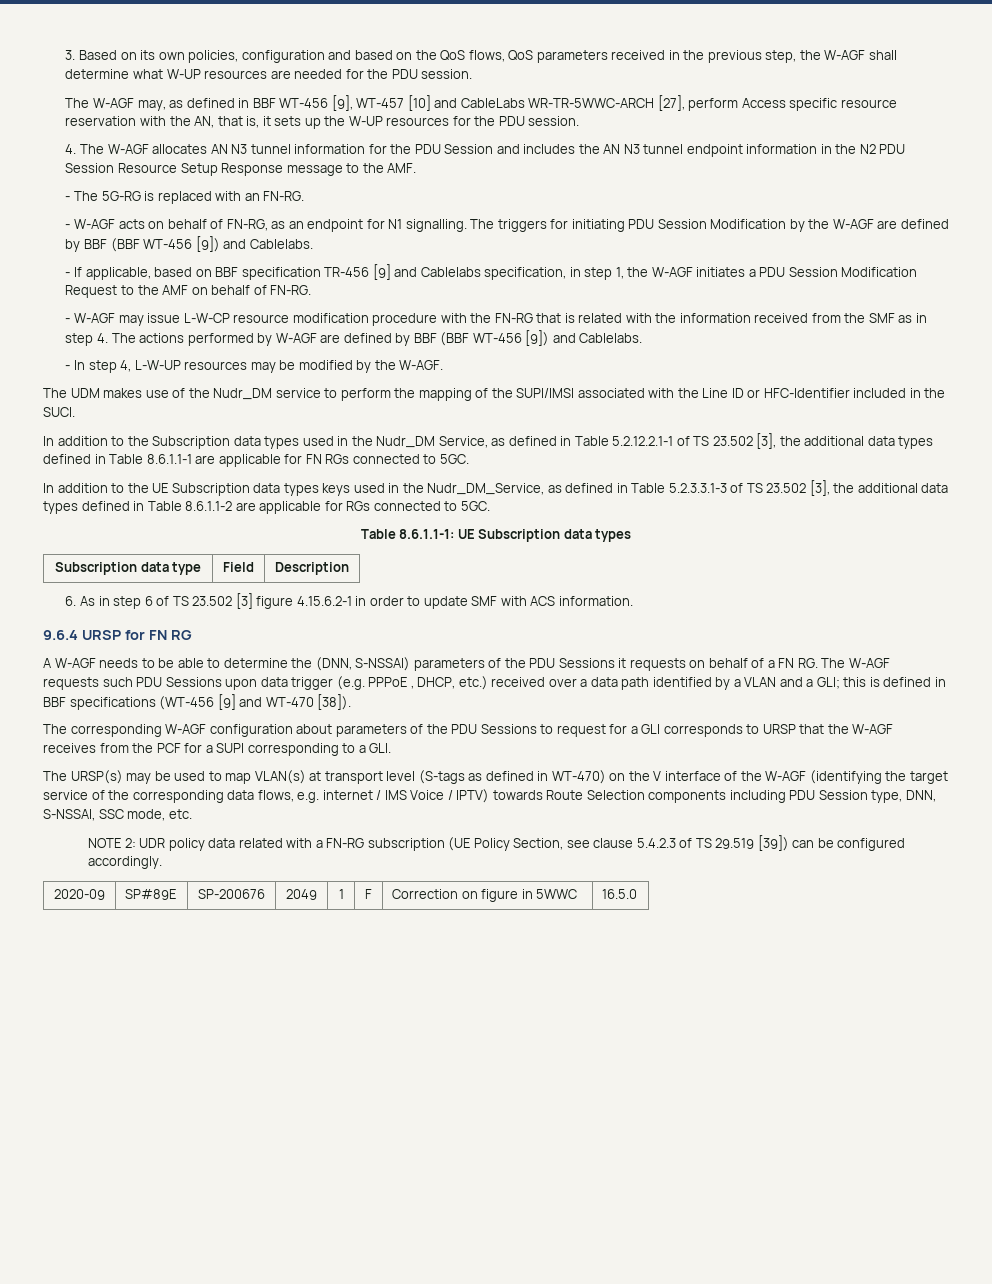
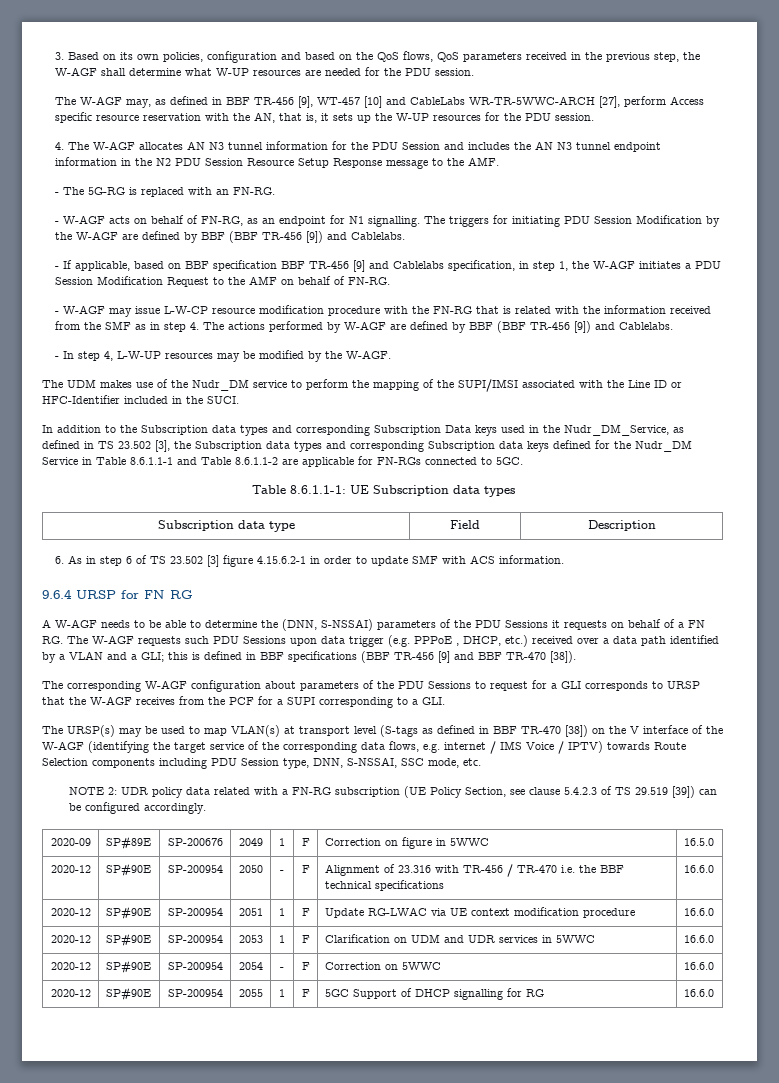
[279,98,329,108] WT-456 -> [254,97,295,105] TR-456
[143,239,193,249] WT-456 -> [262,232,303,240] TR-456
(321, 273) none -> [281,261,306,269] BBF
[472,333,522,343] WT-456 -> [530,322,571,330] TR-456
[302,433,934,449] [43,454,469,467] [43,483,319,496] used in the Nudr_DM Service, as defined in Table 5.2.12.2.1-1 of TS 23.502 [3], the additional data types defined in Table 8.6.1.1-1 are applicable for FN RGs connected to 5GC. // In addition to the UE Subscription data types -> [272,425,471,436] and corresponding Subscription Data
[631,480,949,496] [43,501,145,514] Table 5.2.3.3.1-3 of TS 23.502 [3], the additional data types defined in -> [98,440,692,452] [42,457,197,465] TS 23.502 [3], the Subscription data types and corresponding Subscription data keys defined for the Nudr_DM Service in Table 8.6.1.1-1 and
[346,501,371,511] RGs -> [377,457,421,465] FN-RGs
[159,694,314,710] (WT-456 [9] and WT-470 -> [361,651,546,663] (BBF TR-456 [9] and BBF TR-470
[551,770,606,784] WT-470) -> [493,725,588,737] BBF TR-470 [38])
(638, 894) none -> [50,865,91,873] [105,863,151,877] [167,865,223,873] [238,865,263,873] [280,870,284,873] [301,865,310,873] [324,864,624,877] [324,880,444,891] [683,865,714,873] [50,908,91,916] [105,906,151,920] [167,908,223,916] [238,908,263,916] [279,908,285,916] [301,908,310,916] [324,907,635,918] [683,908,714,916] [50,935,91,943] [105,933,151,947] [167,935,223,943] [238,935,263,943] [279,935,285,943] [301,935,310,943] [324,934,595,943] [683,935,714,943] [50,962,91,970] [105,960,151,974] [167,962,223,970] [238,962,263,970] [280,967,284,970] [301,962,310,970] [324,962,441,970] [683,962,714,970] [50,989,91,997] [105,987,151,1001] [167,989,223,997] [238,989,263,997] [279,989,285,997] [301,989,310,997] [324,988,544,1000] [683,989,714,997] // 2020-12 | SP#90E | SP-200954 | 2050 | - | F | Alignment of 23.316 with TR-456 / TR-470 i.e. the BBF technical specifications | 16.6.0 // 2020-12 | SP#90E | SP-200954 | 2051 | 1 | F | Update RG-LWAC via UE context modification procedure | 16.6.0 // 2020-12 | SP#90E | SP-200954 | 2053 | 1 | F | Clarification on UDM and UDR services in 5WWC | 16.6.0 // 2020-12 | SP#90E | SP-200954 | 2054 | - | F | Correction on 5WWC | 16.6.0 // 2020-12 | SP#90E | SP-200954 | 2055 | 1 | F | 5GC Support of DHCP signalling for RG | 16.6.0

